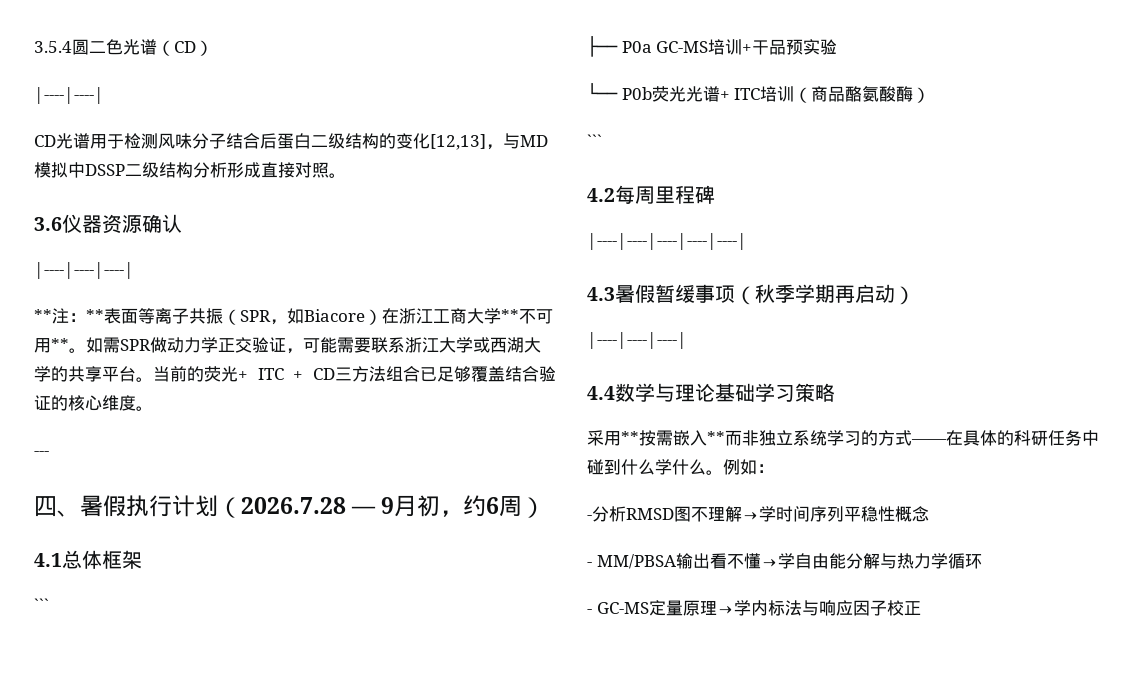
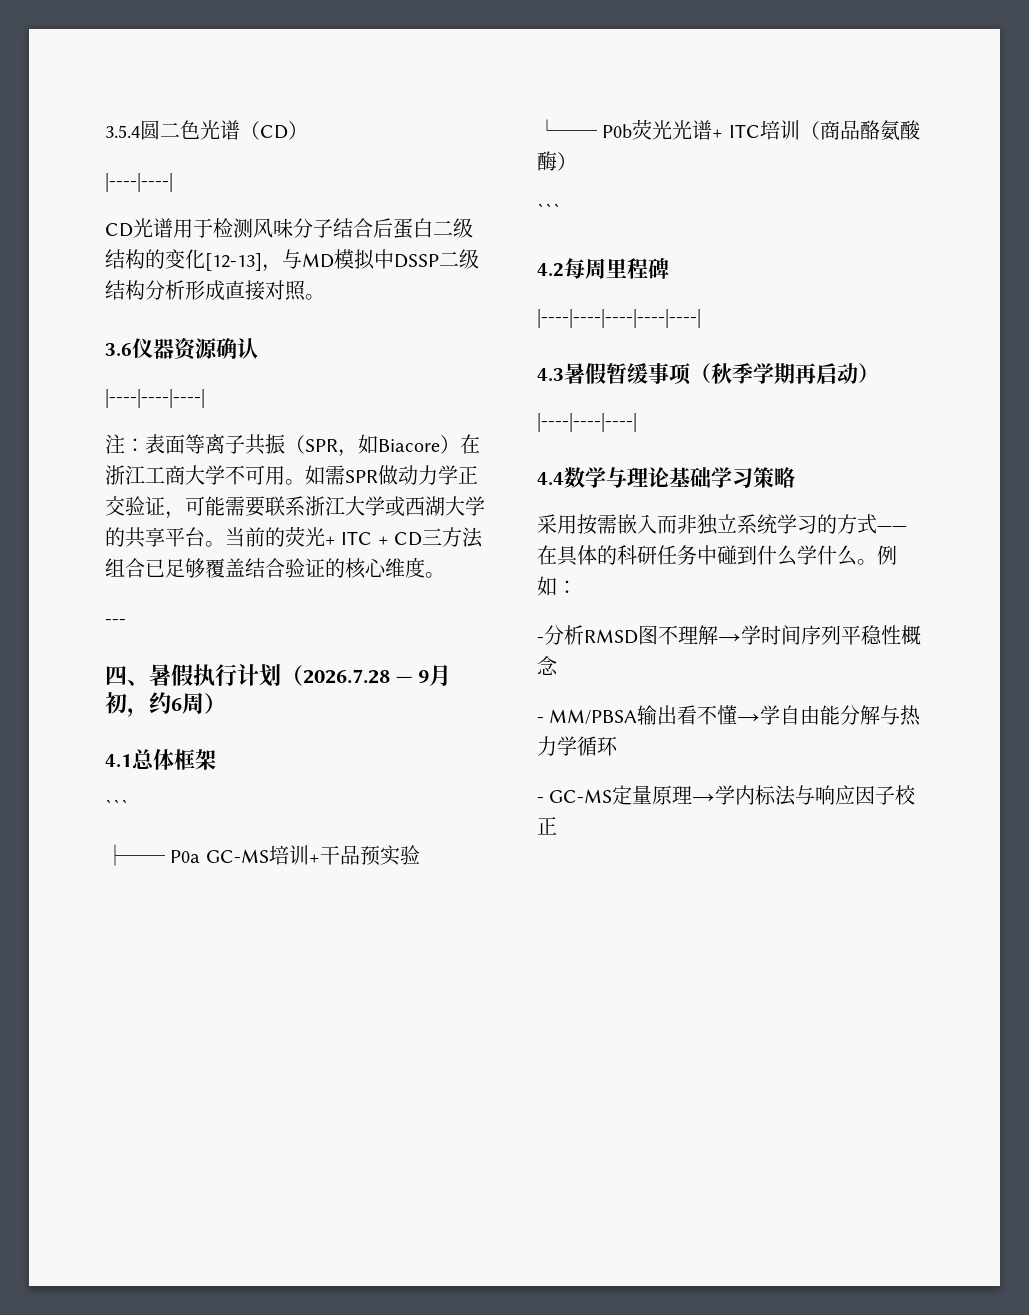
[430,134,486,150] [12,13] -> [205,253,262,271] [12-13]
[34,308,104,324] **注：** -> [105,434,145,454] 注：
[501,309,553,324] [34,338,69,353] **不可用** -> [225,465,285,485] 不可用
[621,431,639,444] ** -> (577, 524) none
[707,431,725,444] ** -> (657, 524) none

